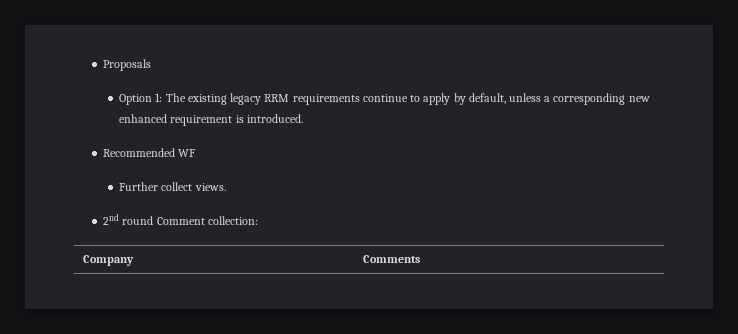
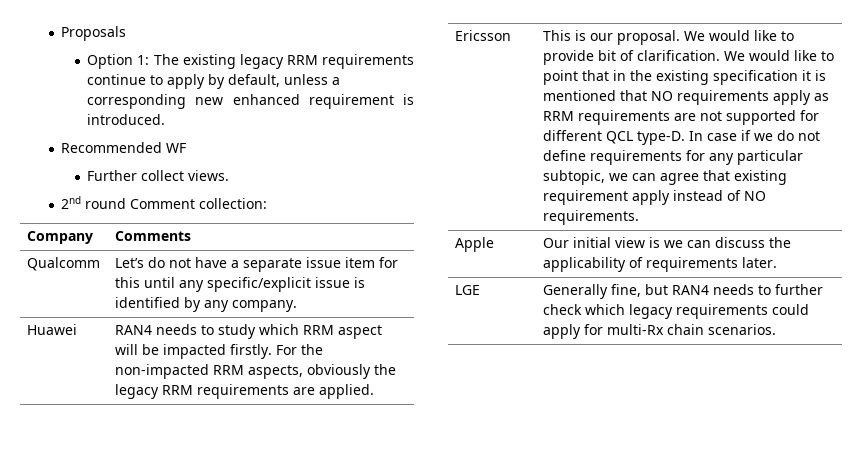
(421, 259) none -> [27,257,101,271] [115,257,399,272] [115,277,366,292] [115,297,298,312] [27,324,78,335] [115,324,383,339] [115,344,324,359] [115,364,397,379] [115,384,375,399] [455,30,512,41] [543,30,795,45] [543,50,835,65] [543,70,827,85] [543,90,830,105] [543,110,820,125] [543,130,821,145] [543,150,804,165] [543,170,788,185] [543,190,767,205] [543,210,640,225] [455,237,495,252] [543,237,792,248] [543,257,778,272] [455,285,481,295] [543,284,824,299] [543,304,810,319] [543,324,777,339] // Qualcomm | Let’s do not have a separate issue item for this until any specific/explicit issue is identified by any company. // Huawei | RAN4 needs to study which RRM aspect will be impacted firstly. For the non-impacted RRM aspects, obviously the legacy RRM requirements are applied. // Ericsson | This is our proposal. We would like to provide bit of clarification. We would like to point that in the existing specification it is mentioned that NO requirements apply as RRM requirements are not supported for different QCL type-D. In case if we do not define requirements for any particular subtopic, we can agree that existing requirement apply instead of NO requirements. // Apple | Our initial view is we can discuss the applicability of requirements later. // LGE | Generally fine, but RAN4 needs to further check which legacy requirements could apply for multi-Rx chain scenarios.

